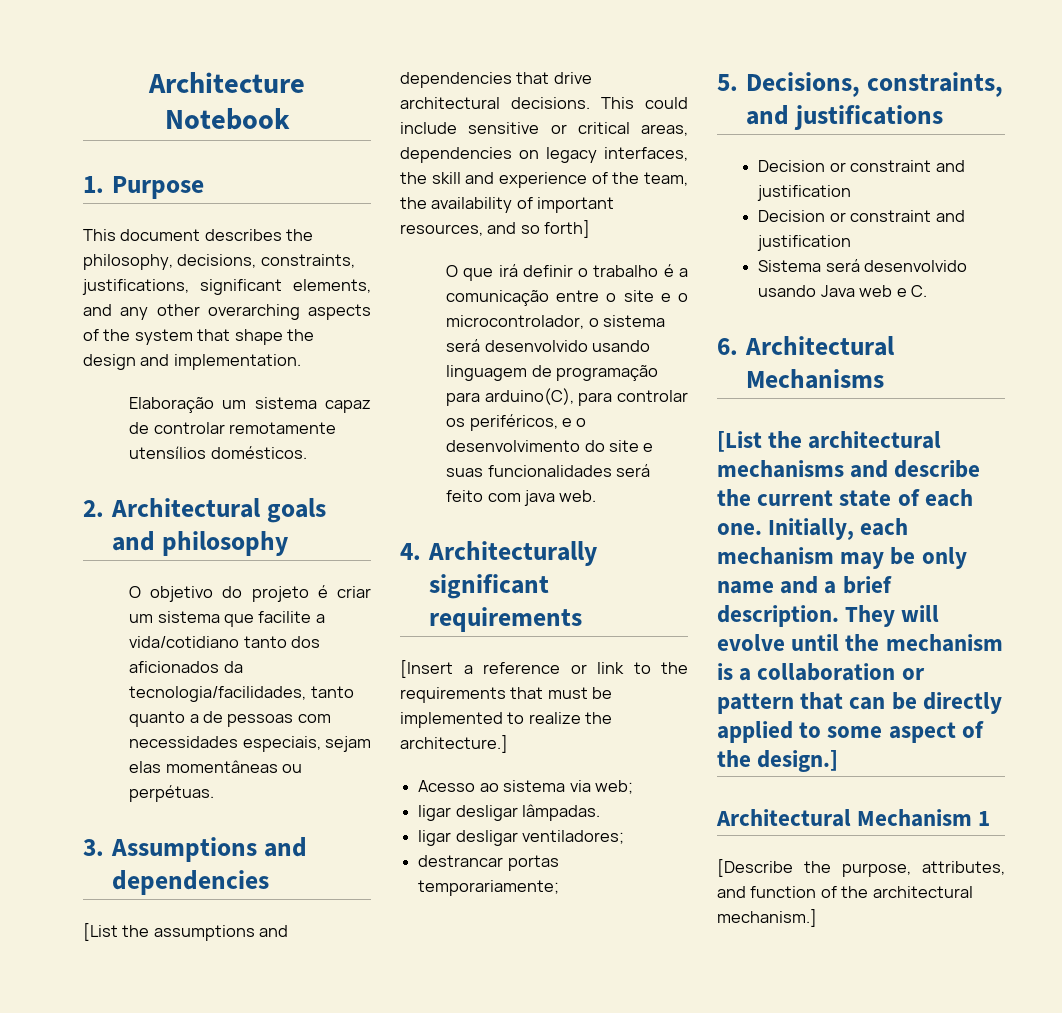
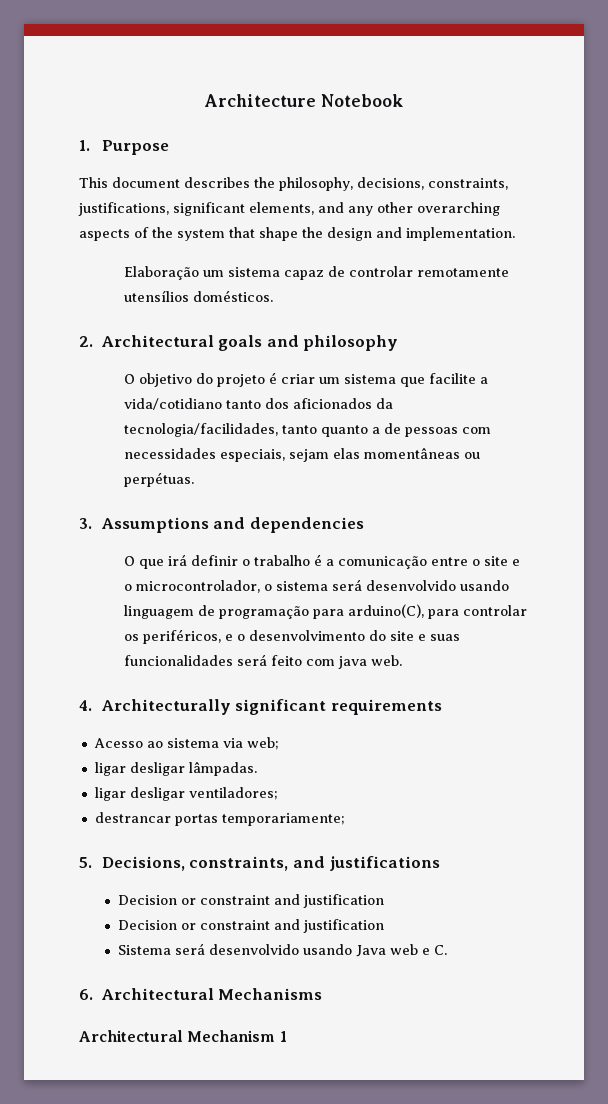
[83,923,289,941] [400,72,592,88] [400,97,688,109] [400,122,688,136] [400,147,688,163] [400,172,688,188] [400,197,615,213] [400,220,591,238] // [List the assumptions and dependencies that drive architectural decisions. This could include sensitive or critical areas, dependencies on legacy interfaces, the skill and experience of the team, the availability of important resources, and so forth] -> (364, 525) none
[400,660,688,678] [400,687,613,703] [400,712,613,728] [400,735,508,753] // [Insert a reference or link to the requirements that must be implemented to realize the architecture.] -> (442, 707) none
[717,431,942,452] [717,460,981,478] [717,489,973,507] [717,518,909,540] [717,547,967,569] [717,576,892,594] [717,605,940,627] [717,634,1003,652] [717,663,925,681] [717,692,1002,714] [717,721,984,743] [717,750,839,772] [716,809,991,827] [717,859,1005,877] [717,886,973,898] [717,909,817,927] [List the architectural mechanisms and describe the current state of each one. Initially, each mechanism may be only name and a brief description. They will evolve until the mechanism is a collaboration or pattern that can be directly applied to some aspect of the design.] // Architectural Mechanism 1 // [Describe the purpose, attributes, and function of the architectural mechanism.] -> [79,1030,287,1042] Architectural Mechanism 1

